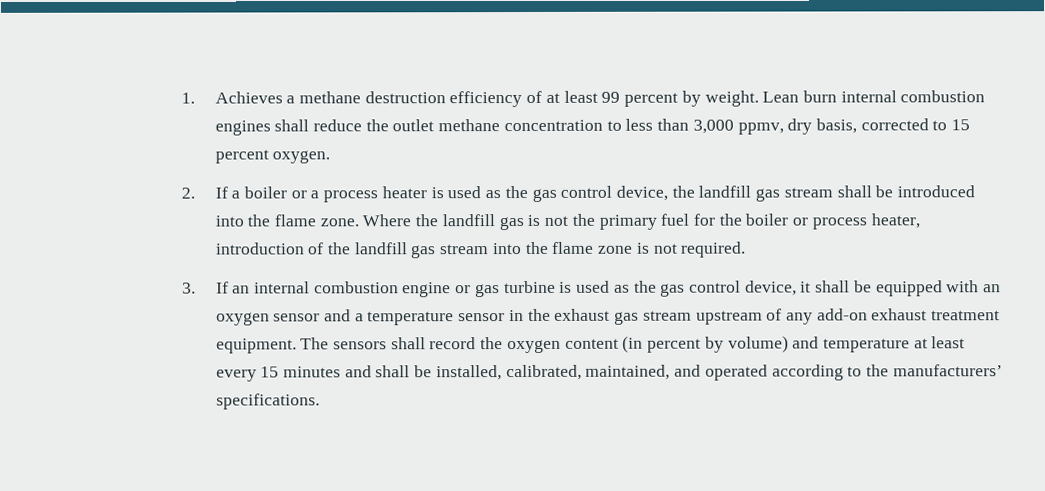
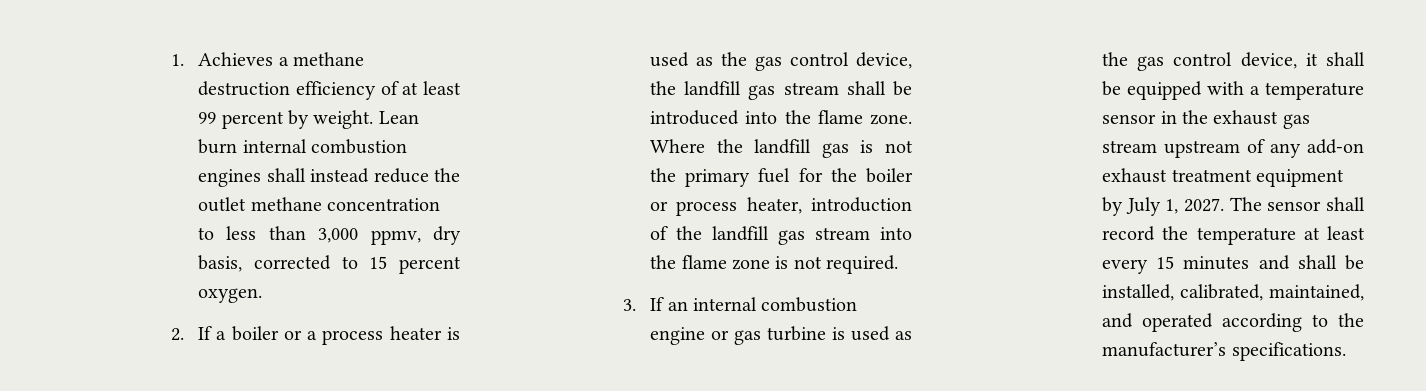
(310, 125) none -> [310,168,370,183] instead
[983,284,1002,293] [215,309,352,326] an oxygen sensor and -> (1245, 88) none
[215,335,820,354] equipment. The sensors shall record the oxygen content (in percent by volume) and -> [1255,169,1344,187] [1102,197,1365,216] [1102,226,1189,241] equipment by July 1, 2027. The sensor shall record the
[892,364,1003,377] manufacturers’ -> [1102,342,1227,357] manufacturer’s

